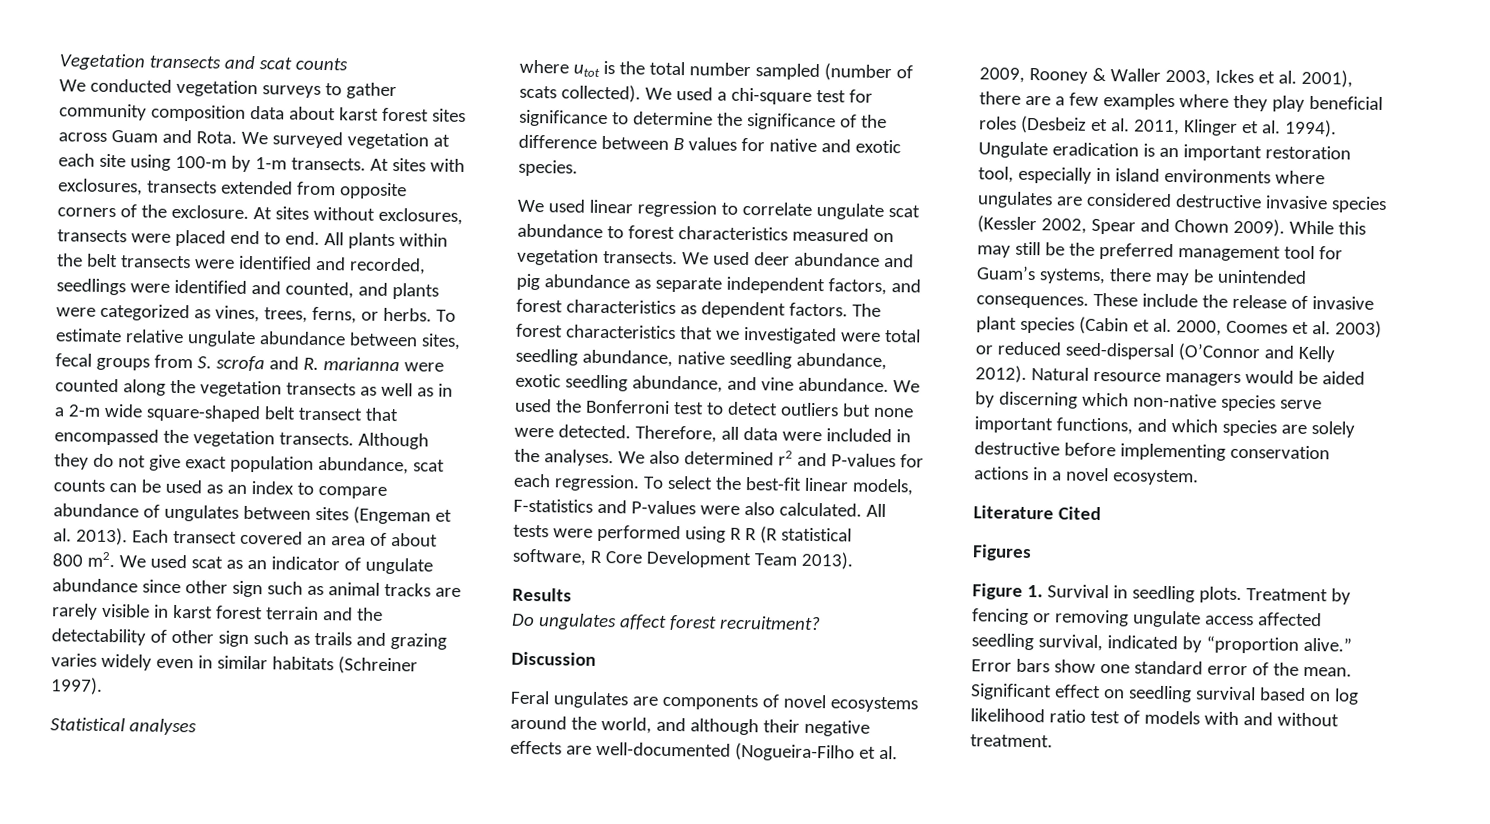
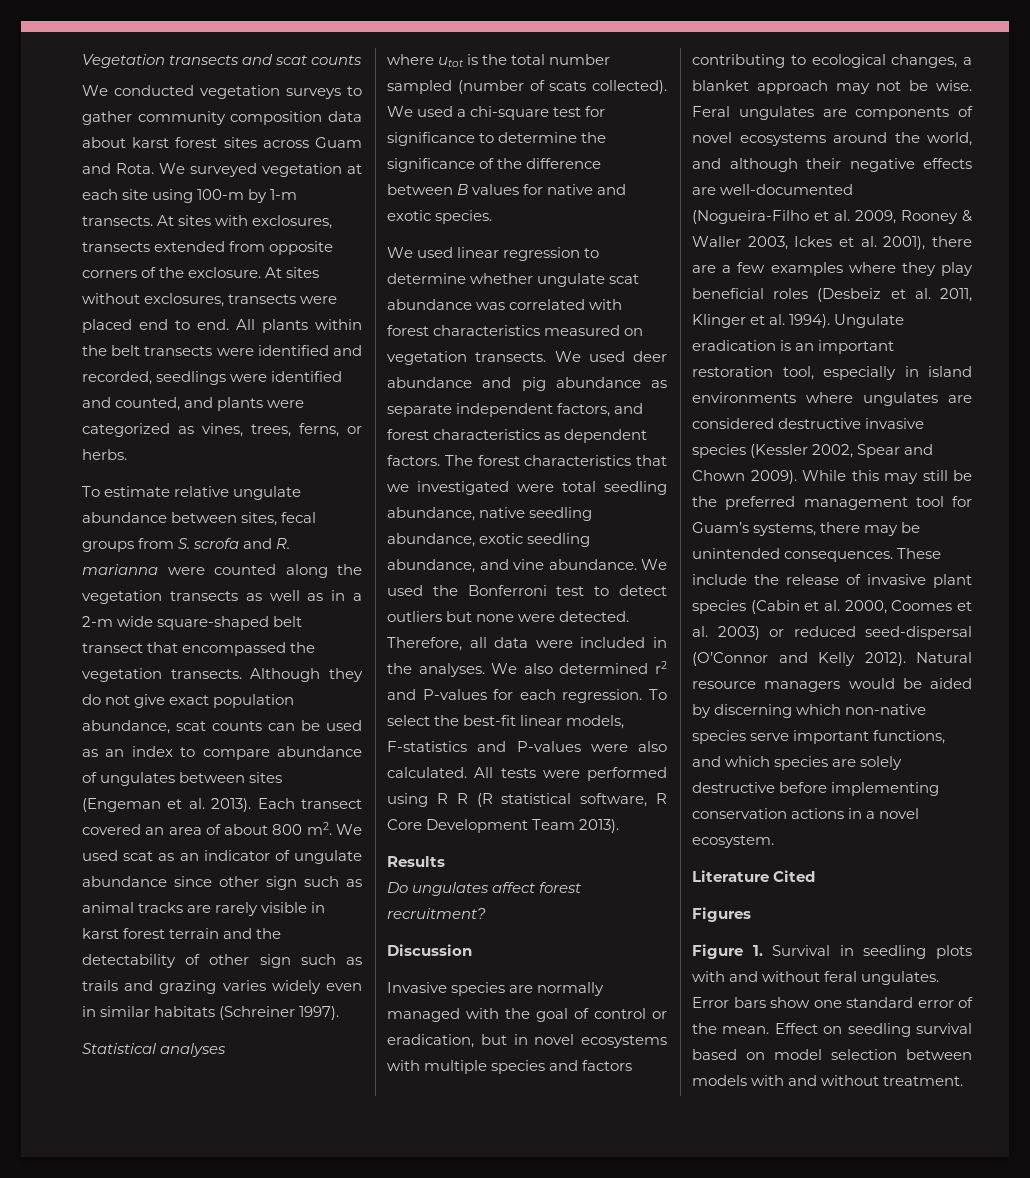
(432, 314) none -> (127, 454) //
[741,201,812,216] correlate -> [387,273,534,284] determine whether
[606,226,624,239] to -> [476,299,623,310] was correlated with
(596, 658) none -> [387,982,605,996] [387,1008,667,1022] [387,1034,667,1048] [387,1060,633,1074] [692,54,972,68] [692,80,972,94] Invasive species are normally managed with the goal of control or eradication, but in novel ecosystems with multiple species and factors contributing to ecological changes, a blanket approach may not be wise.
[1198,586,1351,605] [972,608,1322,628] [971,633,1352,654] plots. Treatment by fencing or removing ungulate access affected seedling survival, indicated by “proportion alive.” -> [936,945,972,959] [692,971,940,985] plots with and without feral ungulates.
[970,683,1101,701] Significant effect -> [774,1023,818,1034] Effect
[1333,688,1359,705] [970,708,1140,724] log likelihood ratio test of -> [774,1049,972,1060] model selection between

